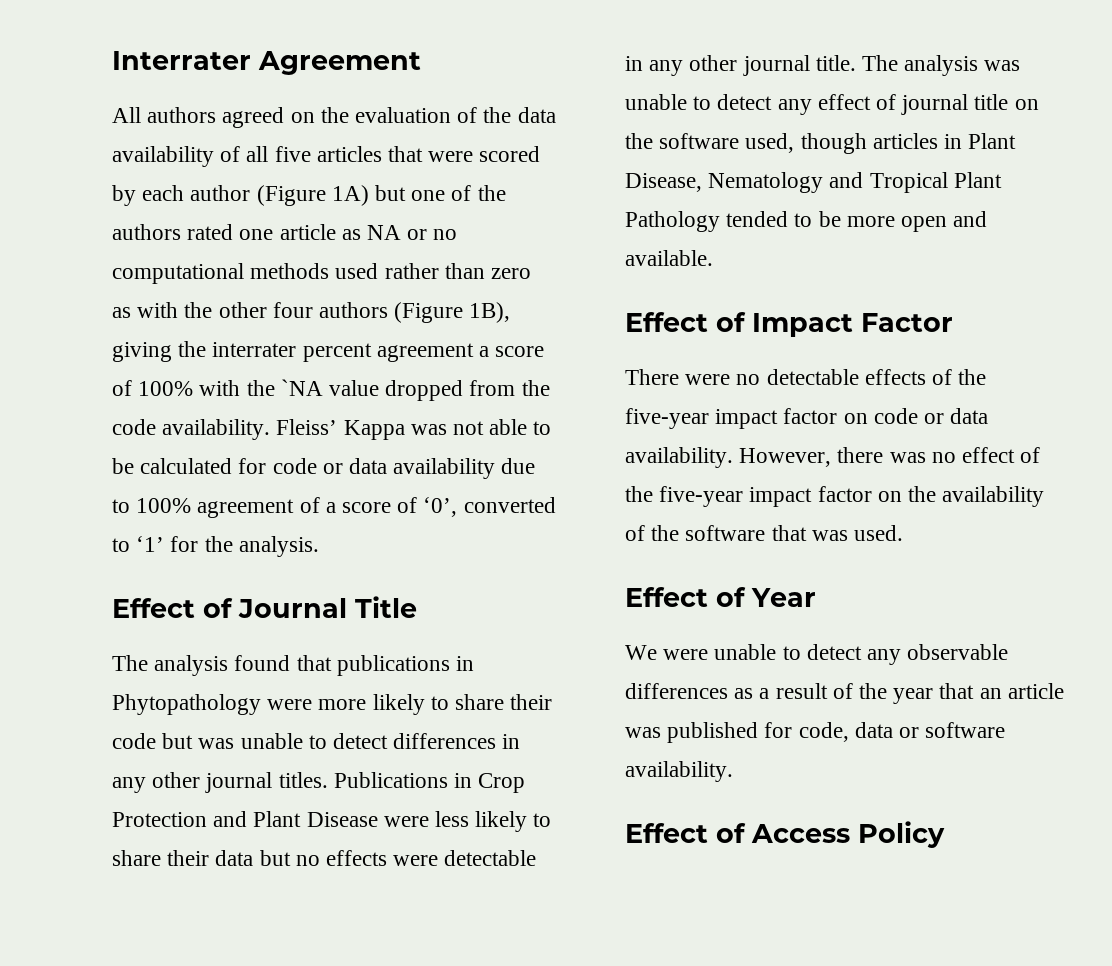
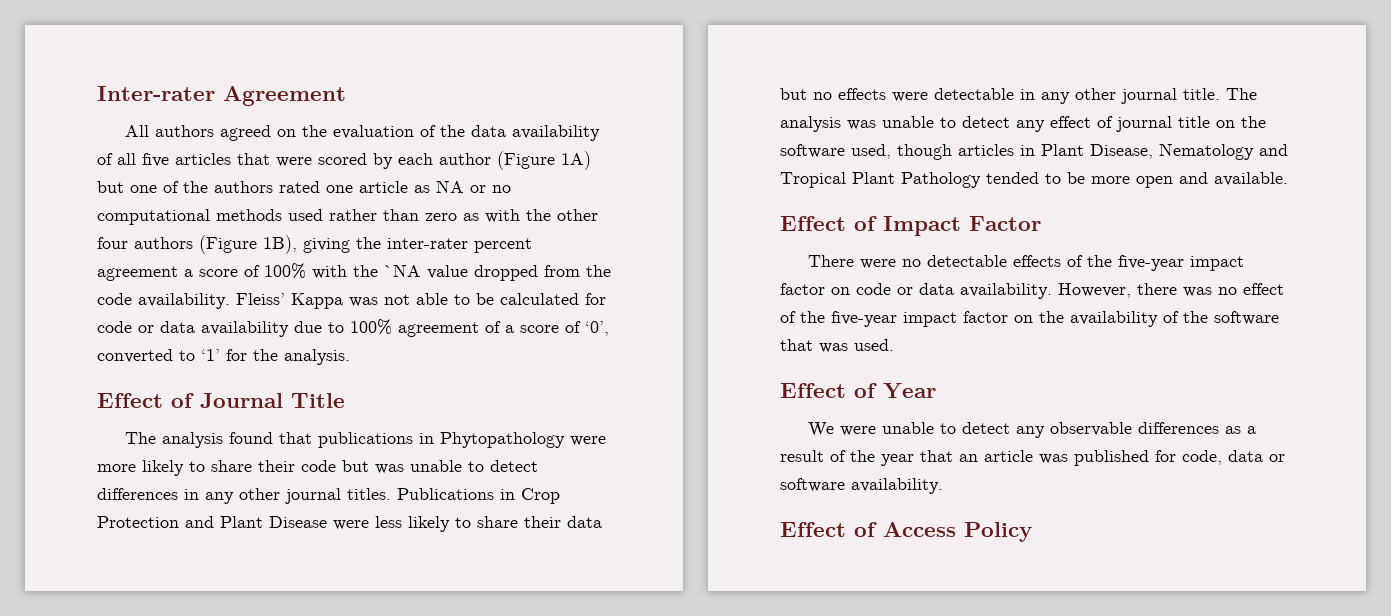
[112,51,251,70] Interrater -> [97,86,215,101] Inter-rater
[212,342,297,357] interrater -> [387,238,468,249] inter-rater

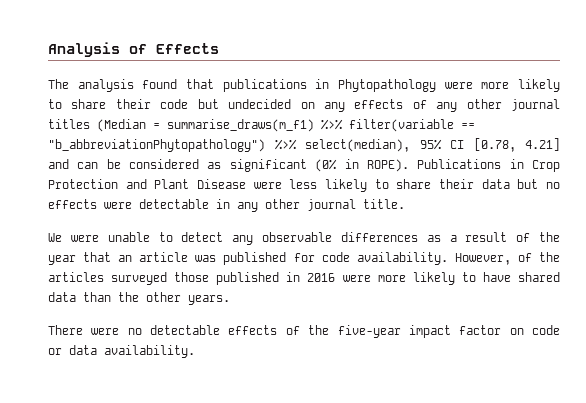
[97,86,346,106] [125,125,601,141] [97,151,591,170] [97,180,511,193] [97,209,598,225] [97,235,532,254] [97,263,611,281] [97,293,606,309] [97,319,609,337] [97,349,350,365] [97,393,345,408] Inter-rater Agreement // All authors agreed on the evaluation of the data availability of all five articles that were scored by each author (Figure 1A) but one of the authors rated one article as NA or no computational methods used rather than zero as with the other four authors (Figure 1B), giving the inter-rater percent agreement a score of 100% with the `NA value dropped from the code availability. Fleiss’ Kappa was not able to be calculated for code or data availability due to 100% agreement of a score of ‘0’, converted to ‘1’ for the analysis. // Effect of Journal Title -> [48,42,219,57] Analysis of Effects
[375,460,538,474] [97,488,391,504] was unable to detect differences in any other journal titles. -> [228,99,561,112] [48,119,475,132] [48,138,560,152] [48,159,409,172] undecided on any effects of any other journal titles (Median = summarise_draws(m_f1) %>% filter(variable == "b_abbreviationPhytopathology") %>% select(median), 95% CI [0.78, 4.21] and can be considered as significant (0% in ROPE).
[1226,88,1257,100] [780,116,1266,132] [780,143,1288,160] [780,172,1288,188] [780,216,1041,236] [808,255,1245,271] [780,283,1284,299] [780,311,1279,327] [780,339,894,353] [780,383,936,399] The analysis was unable to detect any effect of journal title on the software used, though articles in Plant Disease, Nematology and Tropical Plant Pathology tended to be more open and available. // Effect of Impact Factor // There were no detectable effects of the five-year impact factor on code or data availability. However, there was no effect of the five-year impact factor on the availability of the software that was used. // Effect of Year -> (405, 204) none
[1182,450,1285,465] [780,478,943,494] [780,522,1032,542] code, data or software availability. // Effect of Access Policy -> [321,252,560,265] [48,272,560,285] [48,292,230,305] [48,325,560,338] [48,345,195,358] code availability. However, of the articles surveyed those published in 2016 were more likely to have shared data than the other years. // There were no detectable effects of the five-year impact factor on code or data availability.

